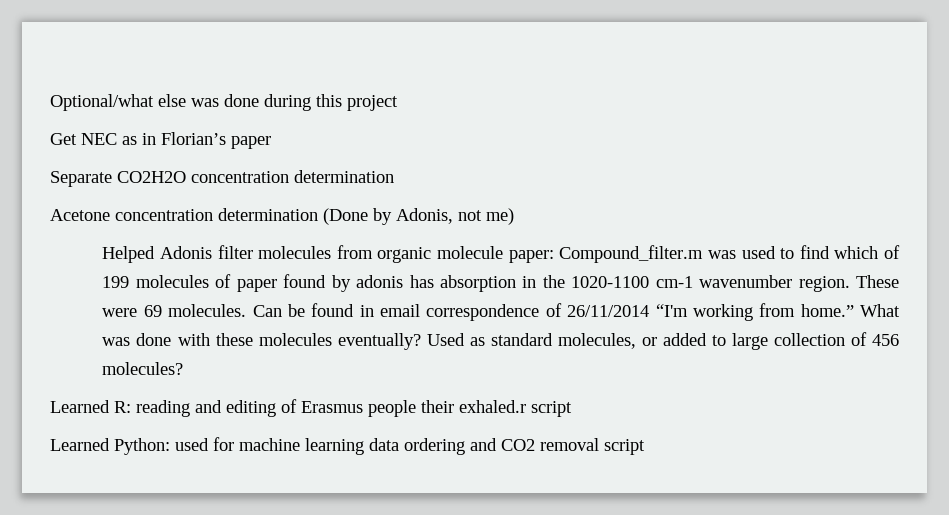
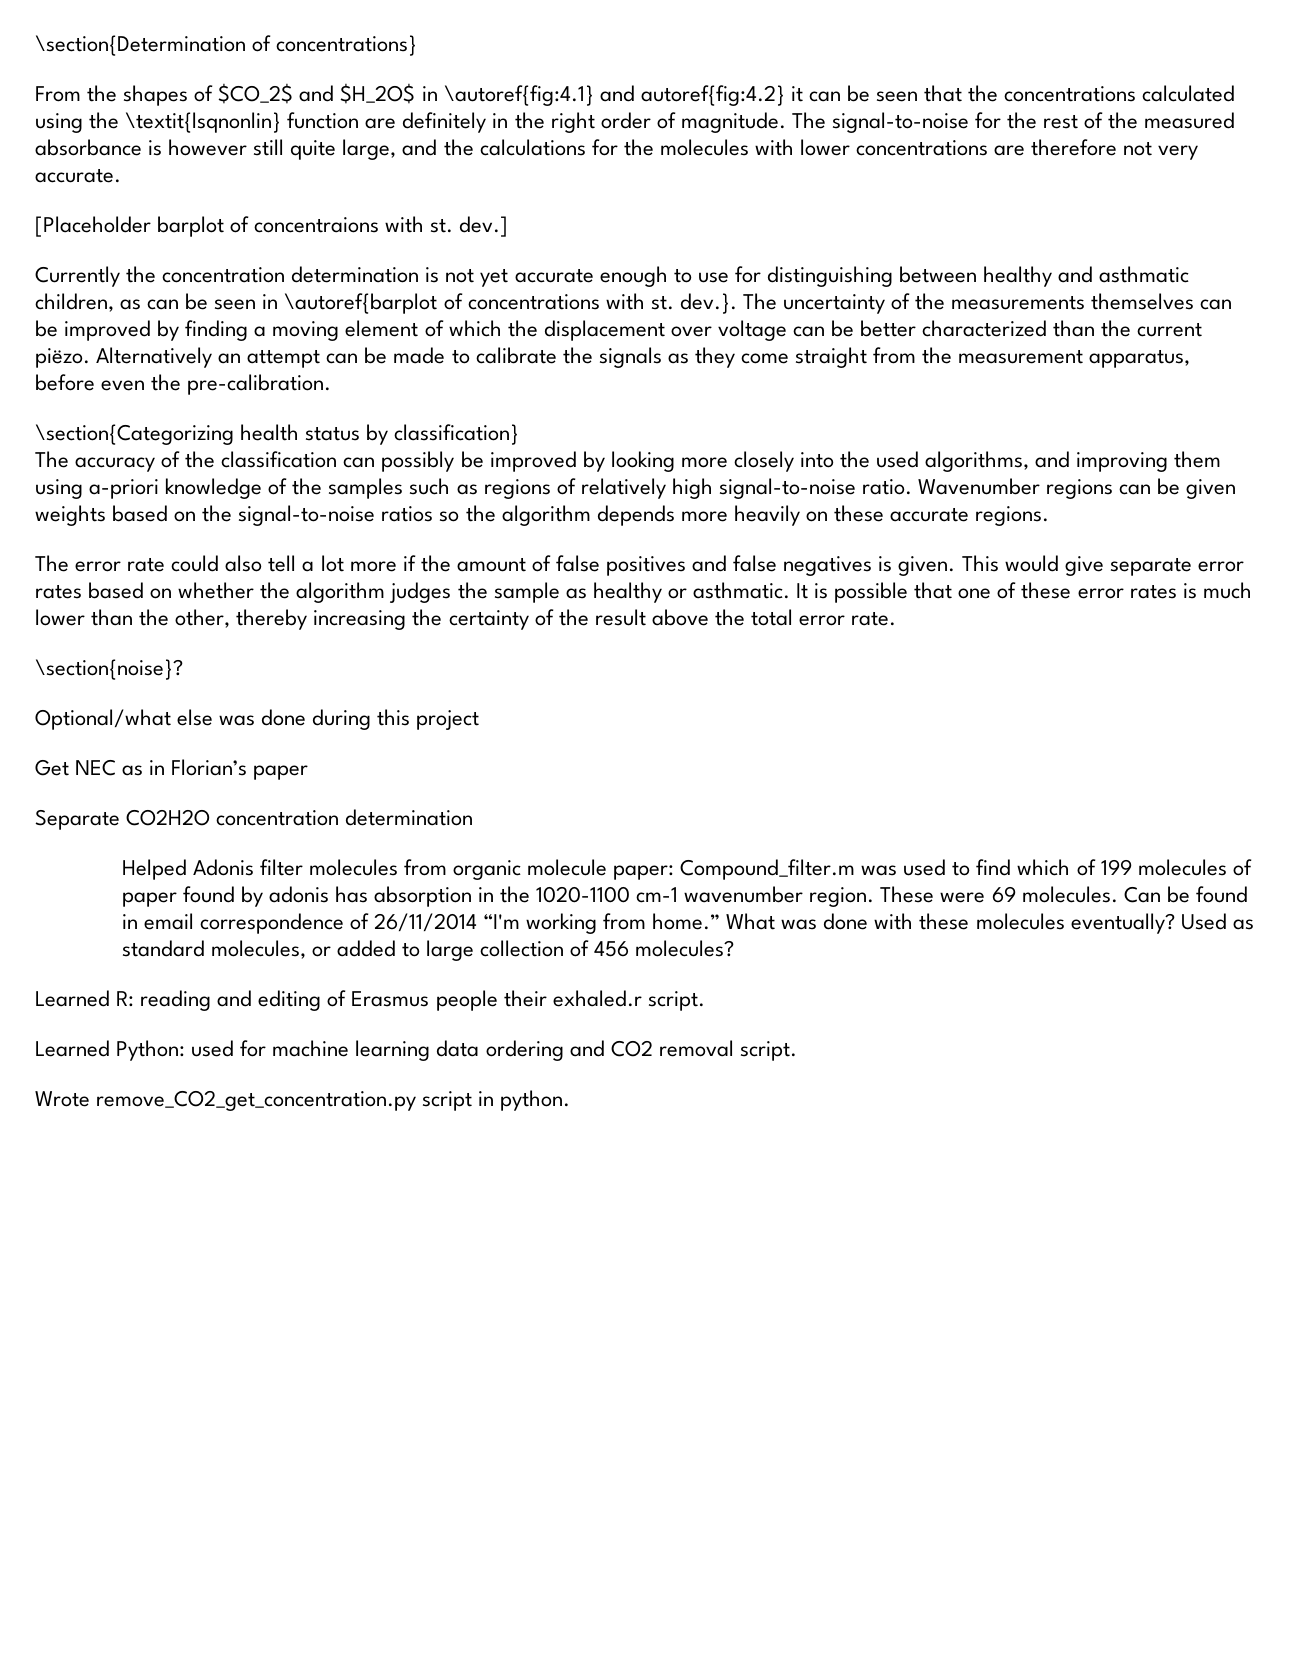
(50, 102) none -> [35,35,418,56] [35,83,1236,106] [35,112,1236,133] [35,139,1199,160] [35,168,121,183] [35,216,509,237] [35,266,1190,287] [35,293,1233,314] [35,320,1203,341] [35,347,1191,368] [35,374,332,395] [35,424,520,445] [35,451,1222,472] [35,478,1237,499] [35,505,1050,526] [35,555,1244,576] [35,582,1252,603] [35,609,897,630] [35,659,183,680] \section{Determination of concentrations} // From the shapes of $CO_2$ and $H_2O$ in \autoref{fig:4.1} and autoref{fig:4.2} it can be seen that the concentrations calculated using the \textit{lsqnonlin} function are definitely in the right order of magnitude. The signal-to-noise for the rest of the measured absorbance is however still quite large, and the calculations for the molecules with lower concentrations are therefore not very accurate. // [Placeholder barplot of concentraions with st. dev.] // Currently the concentration determination is not yet accurate enough to use for distinguishing between healthy and asthmatic children, as can be seen in \autoref{barplot of concentrations with st. dev.}. The uncertainty of the measurements themselves can be improved by finding a moving element of which the displacement over voltage can be better characterized than the current piëzo. Alternatively an attempt can be made to calibrate the signals as they come straight from the measurement apparatus, before even the pre-calibration. // \section{Categorizing health status by classification} // The accuracy of the classification can possibly be improved by looking more closely into the used algorithms, and improving them using a-priori knowledge of the samples such as regions of relatively high signal-to-noise ratio. Wavenumber regions can be given weights based on the signal-to-noise ratios so the algorithm depends more heavily on these accurate regions. // The error rate could also tell a lot more if the amount of false positives and false negatives is given. This would give separate error rates based on whether the algorithm judges the sample as healthy or asthmatic. It is possible that one of these error rates is much lower than the other, thereby increasing the certainty of the result above the total error rate. // \section{noise}? //
[50,208,514,225] // Acetone concentration determination (Done by Adonis, not me) -> (474, 817) none
[531,401,572,417] script -> [647,991,705,1011] script.
[604,439,645,455] script -> [739,1041,797,1061] [35,1090,571,1111] script. // Wrote remove_CO2_get_concentration.py script in python.

